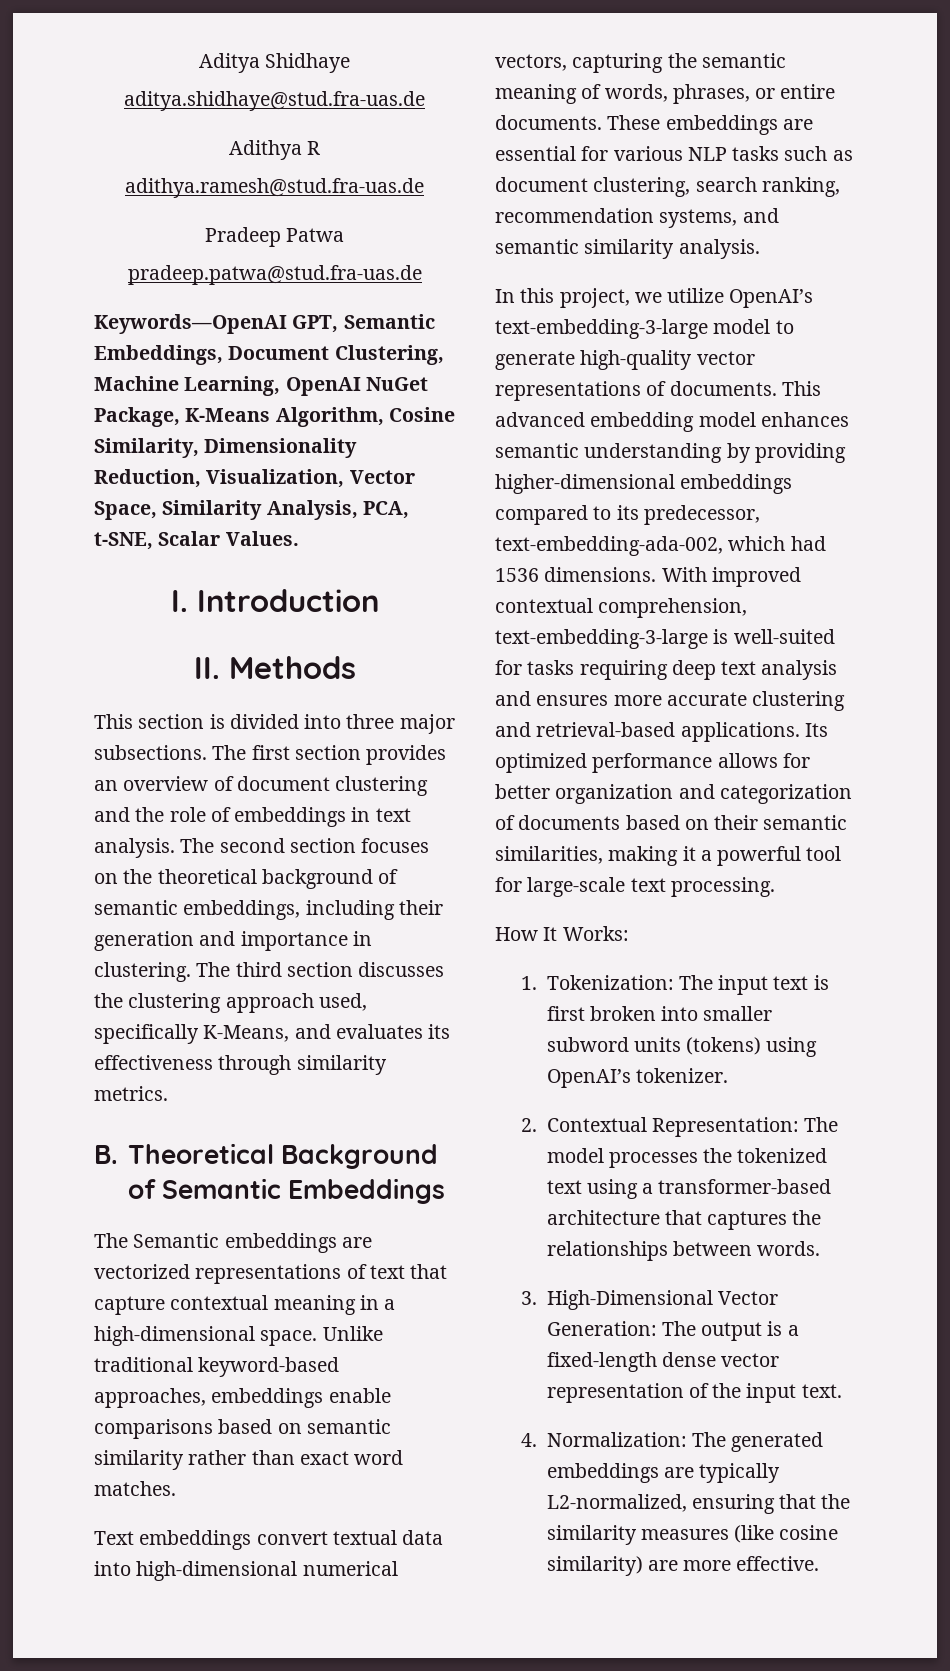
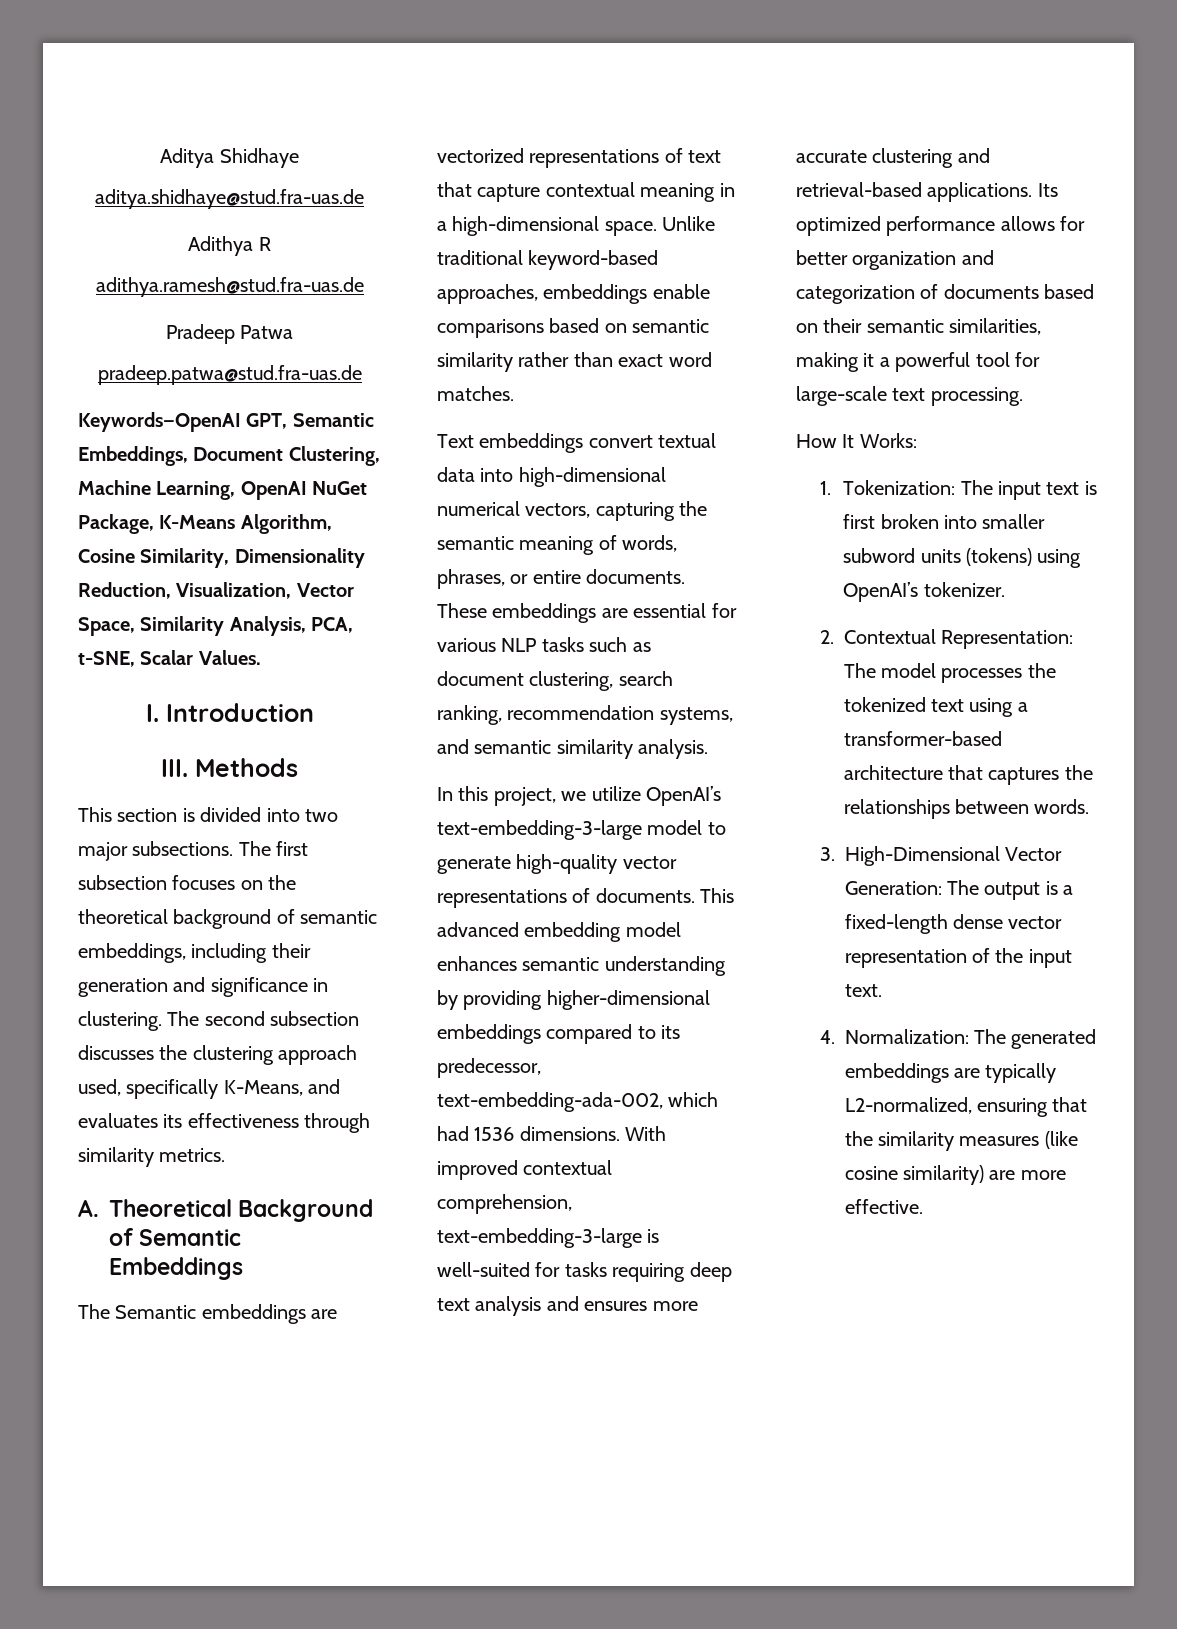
[193,657,220,679] II. -> [161,759,188,777] III.
[346,714,395,729] three -> [305,809,338,822] two
[294,745,447,765] [94,776,429,796] [94,807,411,827] [94,838,356,858] section provides an overview of document clustering and the role of embeddings in text analysis. The second section -> [78,875,167,890] subsection
[240,931,348,951] importance -> [210,977,308,997] significance
[235,962,353,977] third section -> [204,1011,360,1026] second subsection
[94,1145,118,1164] B. -> [78,1199,99,1217] A.

